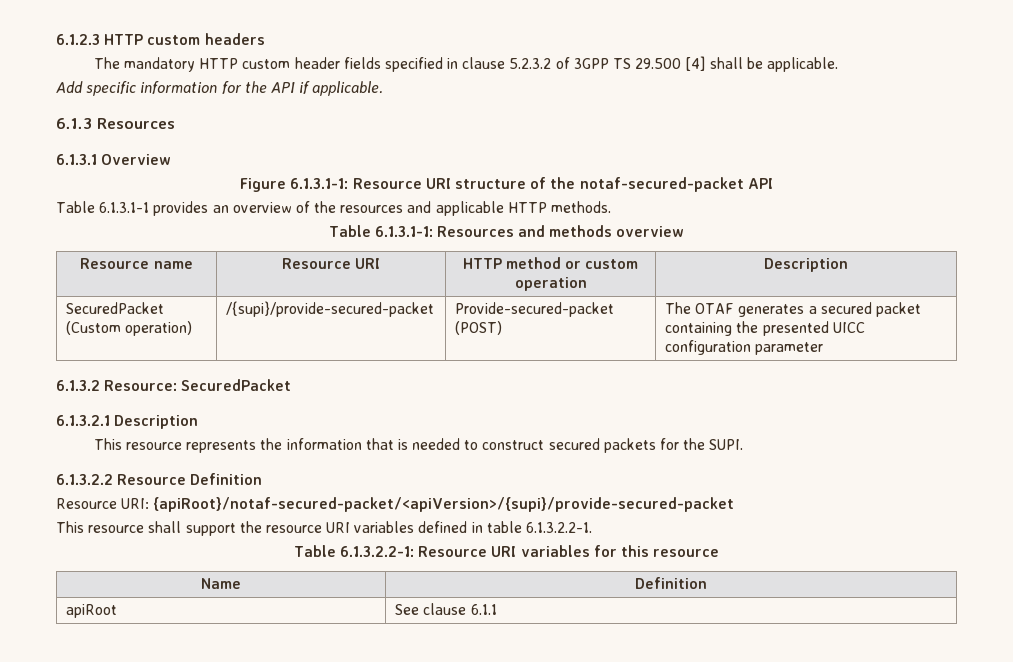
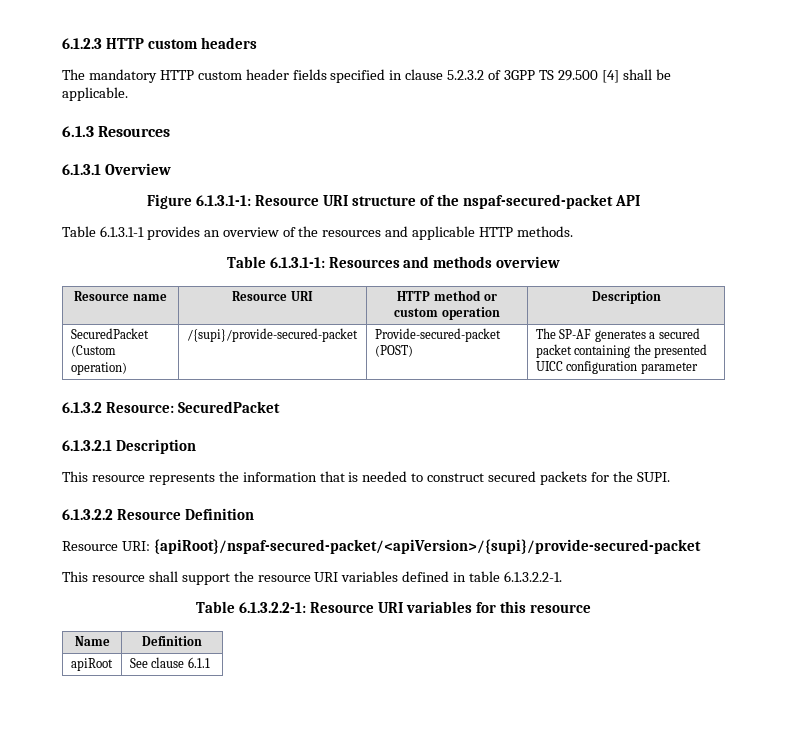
[56,81,384,96] // Add specific information for the API if applicable. -> (128, 94) none
[579,177,744,192] notaf-secured-packet -> [462,194,613,209] nspaf-secured-packet
[695,303,735,314] OTAF -> [559,329,592,339] SP-AF
[153,497,735,512] {apiRoot}/notaf-secured-packet/<apiVersion>/{supi}/provide-secured-packet -> [153,539,701,554] {apiRoot}/nspaf-secured-packet/<apiVersion>/{supi}/provide-secured-packet

